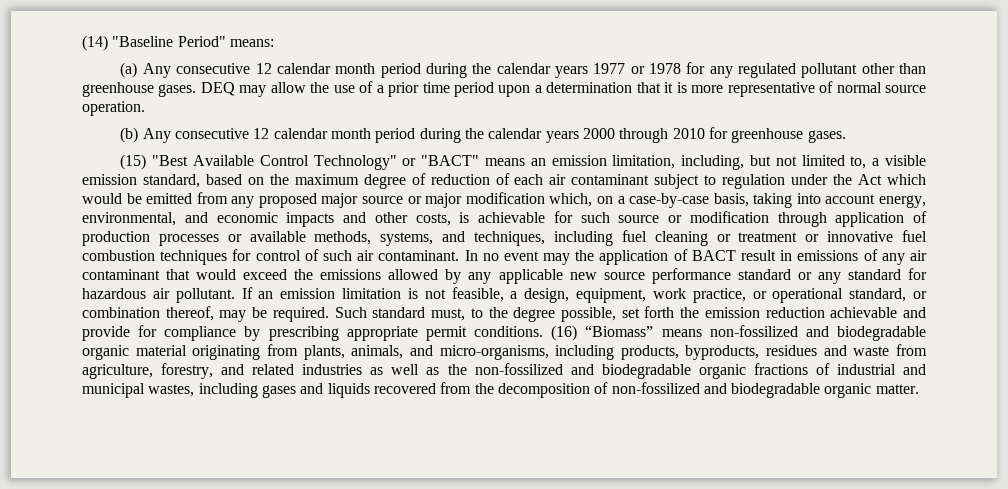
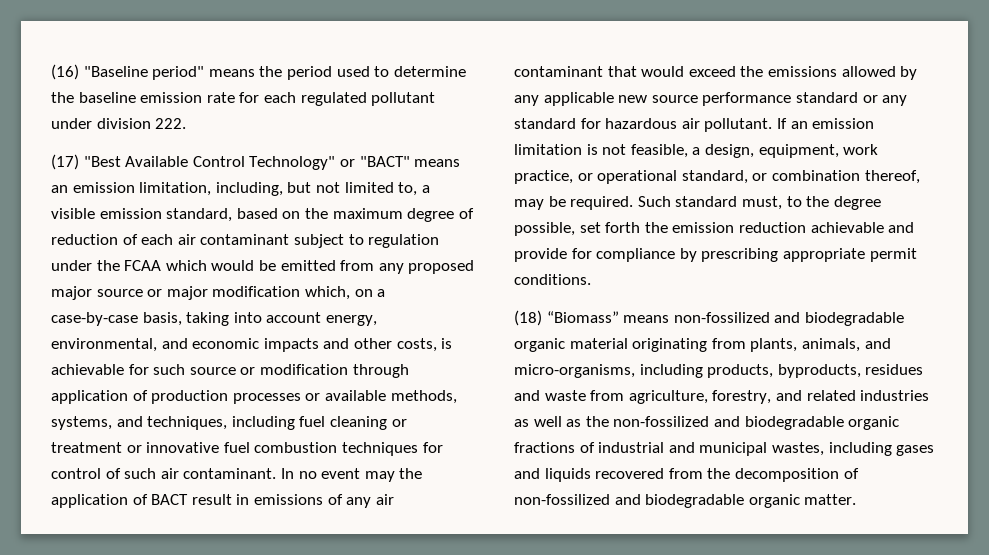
[82,35,274,51] [120,62,926,78] [82,81,927,97] [82,101,145,116] [120,127,846,143] [120,154,147,170] (14) "Baseline Period" means: // (a) Any consecutive 12 calendar month period during the calendar years 1977 or 1978 for any regulated pollutant other than greenhouse gases. DEQ may allow the use of a prior time period upon a determination that it is more representative of normal source operation. // (b) Any consecutive 12 calendar month period during the calendar years 2000 through 2010 for greenhouse gases. // (15) -> [51,64,466,80] [51,92,436,106] [51,118,187,129] [51,154,79,170] (16) "Baseline period" means the period used to determine the baseline emission rate for each regulated pollutant under division 222. // (17)
[858,174,883,185] Act -> [124,260,162,271] FCAA
[551,325,578,341] (16) -> [514,310,542,326] // (18)

